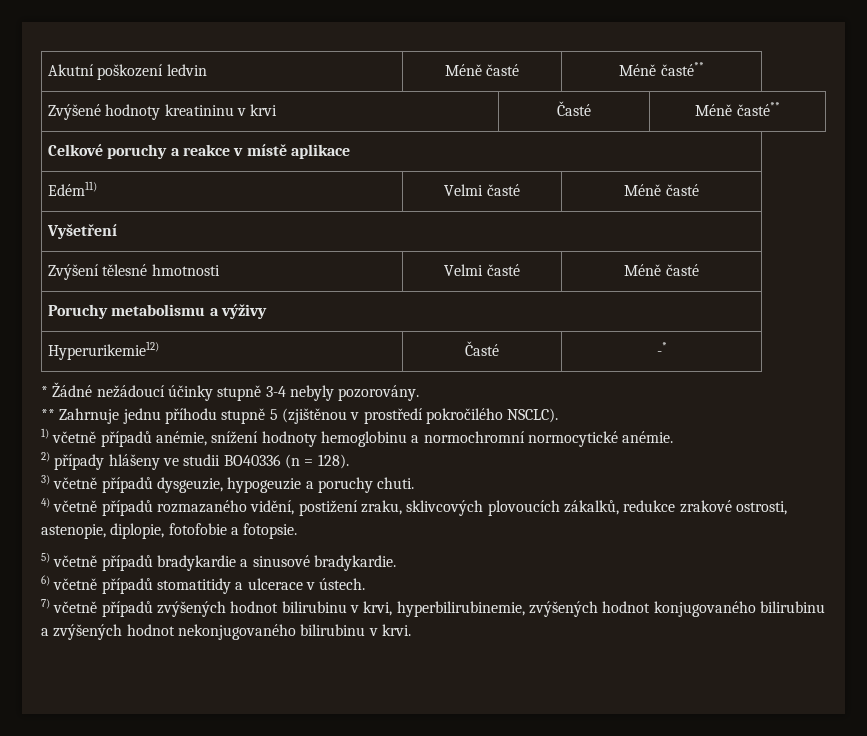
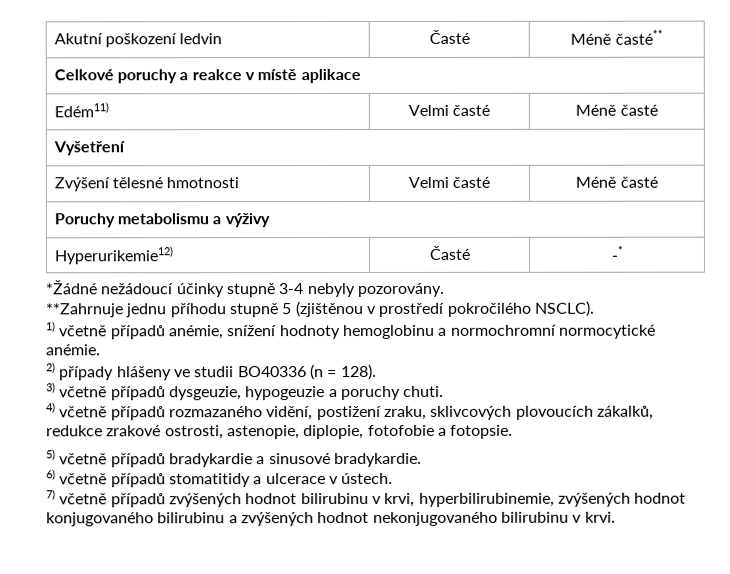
[444,64,520,76] [619,62,704,76] [48,104,278,120] | Méně časté | Méně časté** // Zvýšené hodnoty kreatininu v krvi -> (223, 39) none
[41,382,93,397] * Žádné -> [45,280,98,295] *Žádné
[41,408,120,424] ** Zahrnuje -> [46,303,124,318] **Zahrnuje

